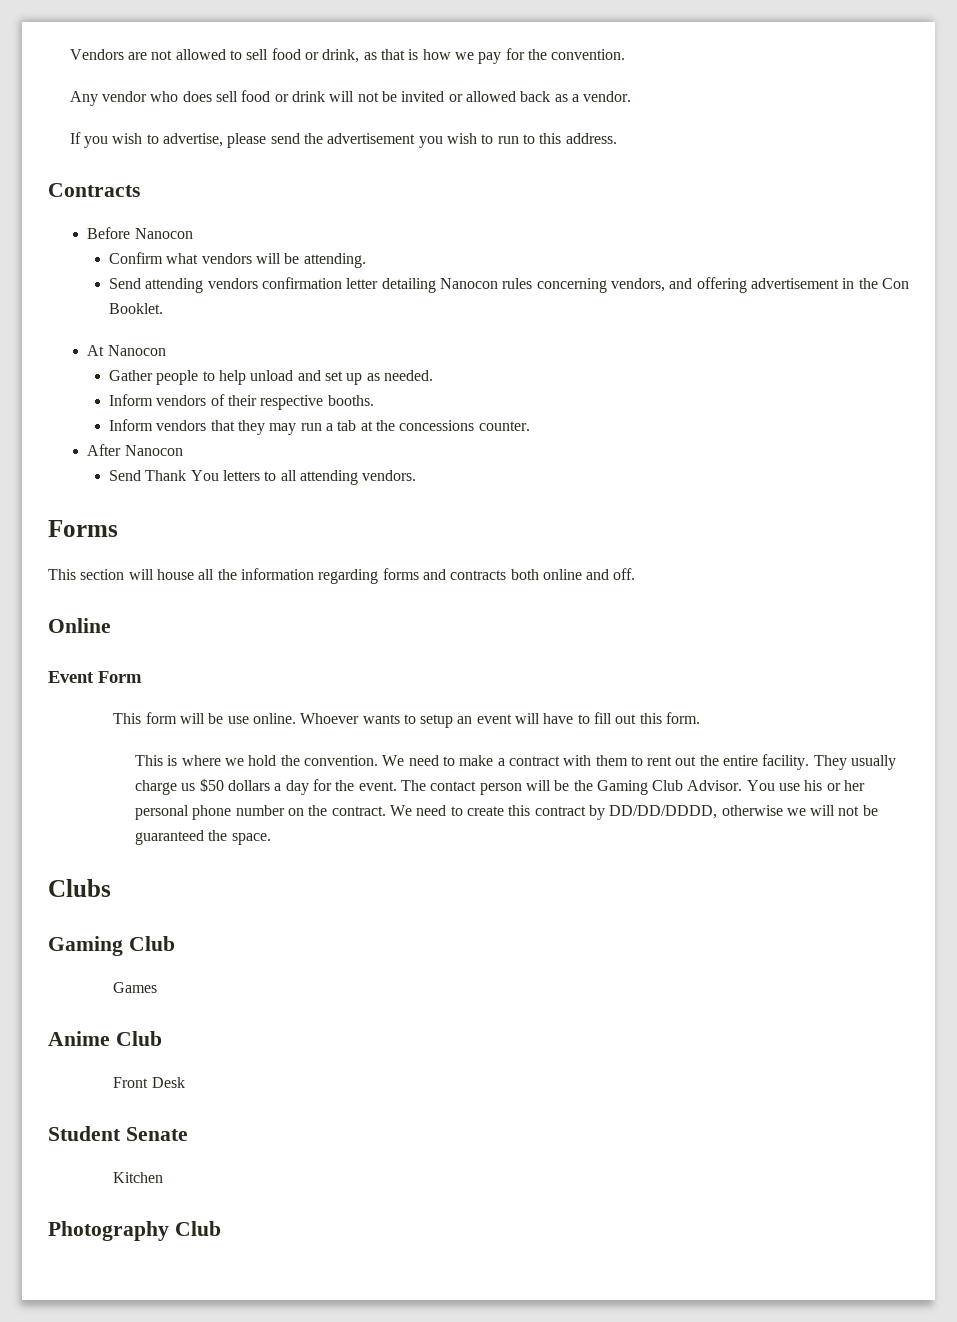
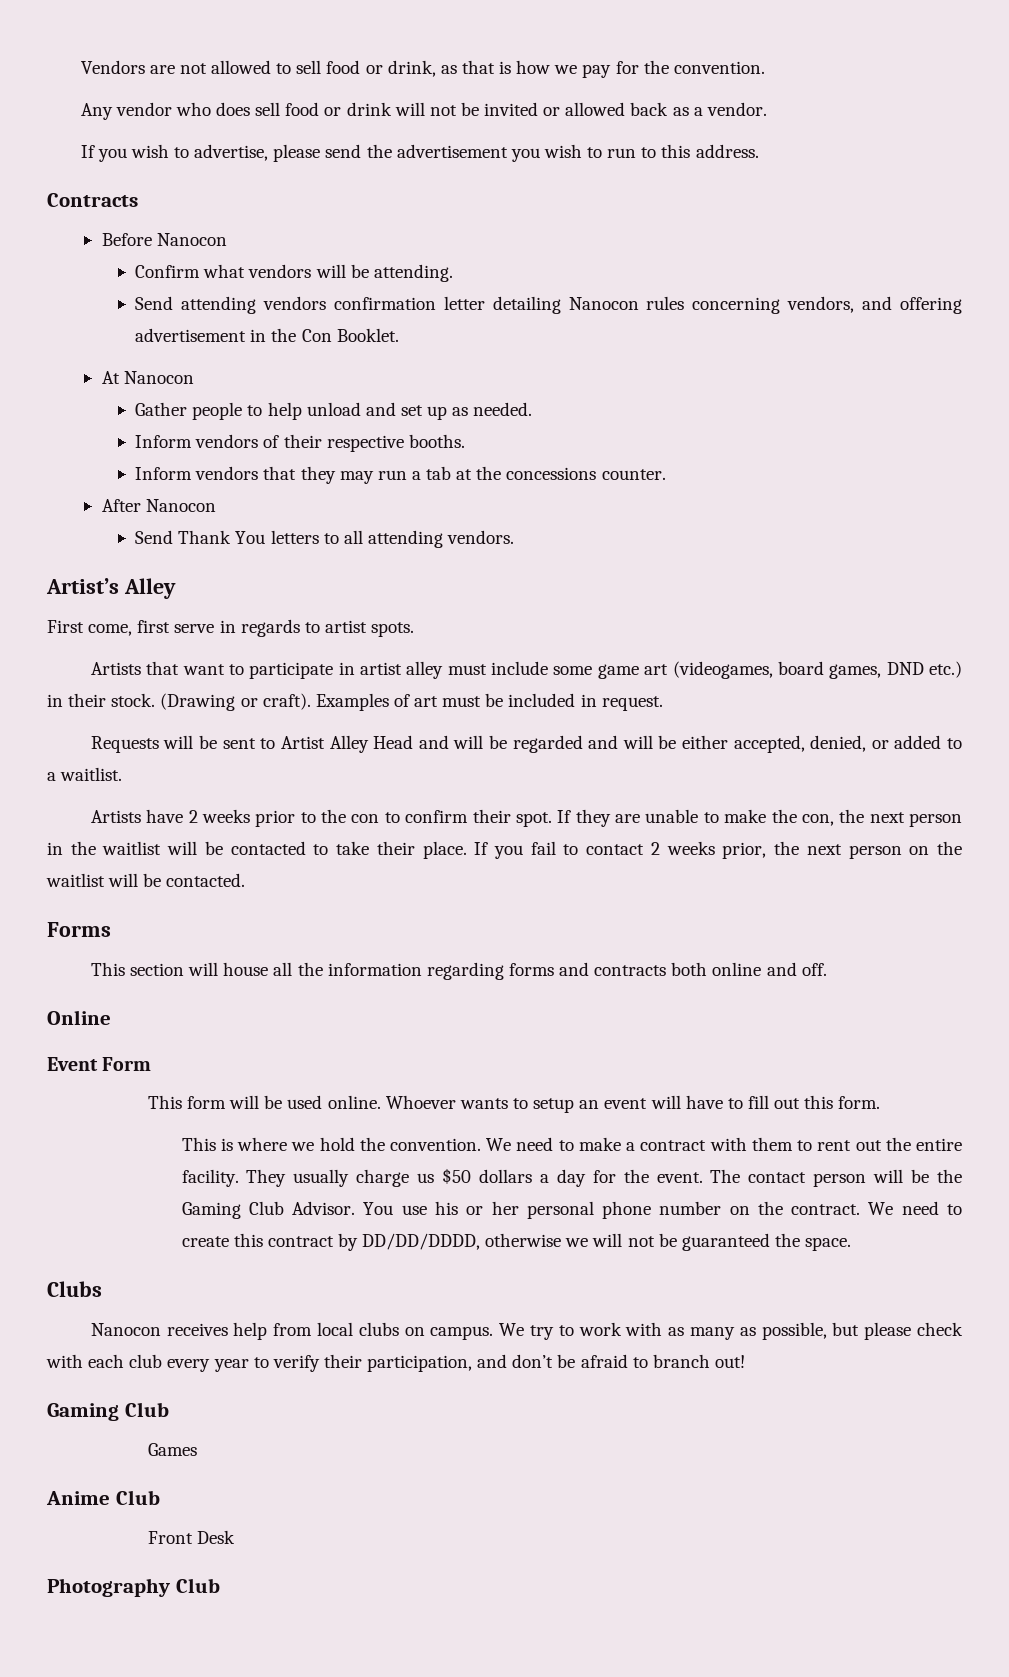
(417, 475) none -> [46,578,176,599] [47,619,415,637] [90,661,963,679] [47,693,663,711] [90,735,962,753] [47,767,123,781] [90,809,963,827] [47,841,963,859] [46,873,246,887] // Artist’s Alley // First come, first serve in regards to artist spots. // Artists that want to participate in artist alley must include some game art (videogames, board games, DND etc.) in their stock. (Drawing or craft). Examples of art must be included in request. // Requests will be sent to Artist Alley Head and will be regarded and will be either accepted, denied, or added to a waitlist. // Artists have 2 weeks prior to the con to confirm their spot. If they are unable to make the con, the next person in the waitlist will be contacted to take their place. If you fail to contact 2 weeks prior, the next person on the waitlist will be contacted.
[227,716,249,724] use -> [287,1095,323,1109] used
(111, 888) none -> [90,1322,964,1340] [46,1354,745,1372] // Nanocon receives help from local clubs on campus. We try to work with as many as possible, but please check with each club every year to verify their participation, and don’t be afraid to branch out!
[48,1126,188,1141] [113,1172,164,1183] // Student Senate // Kitchen -> (236, 1537) none

